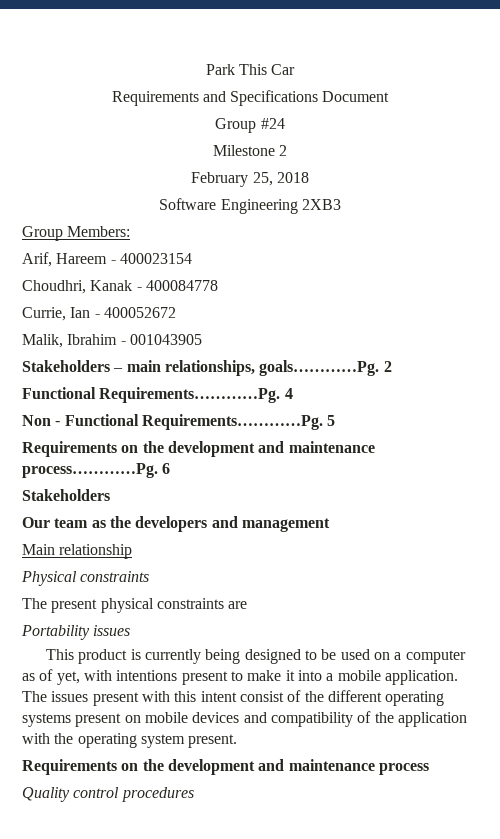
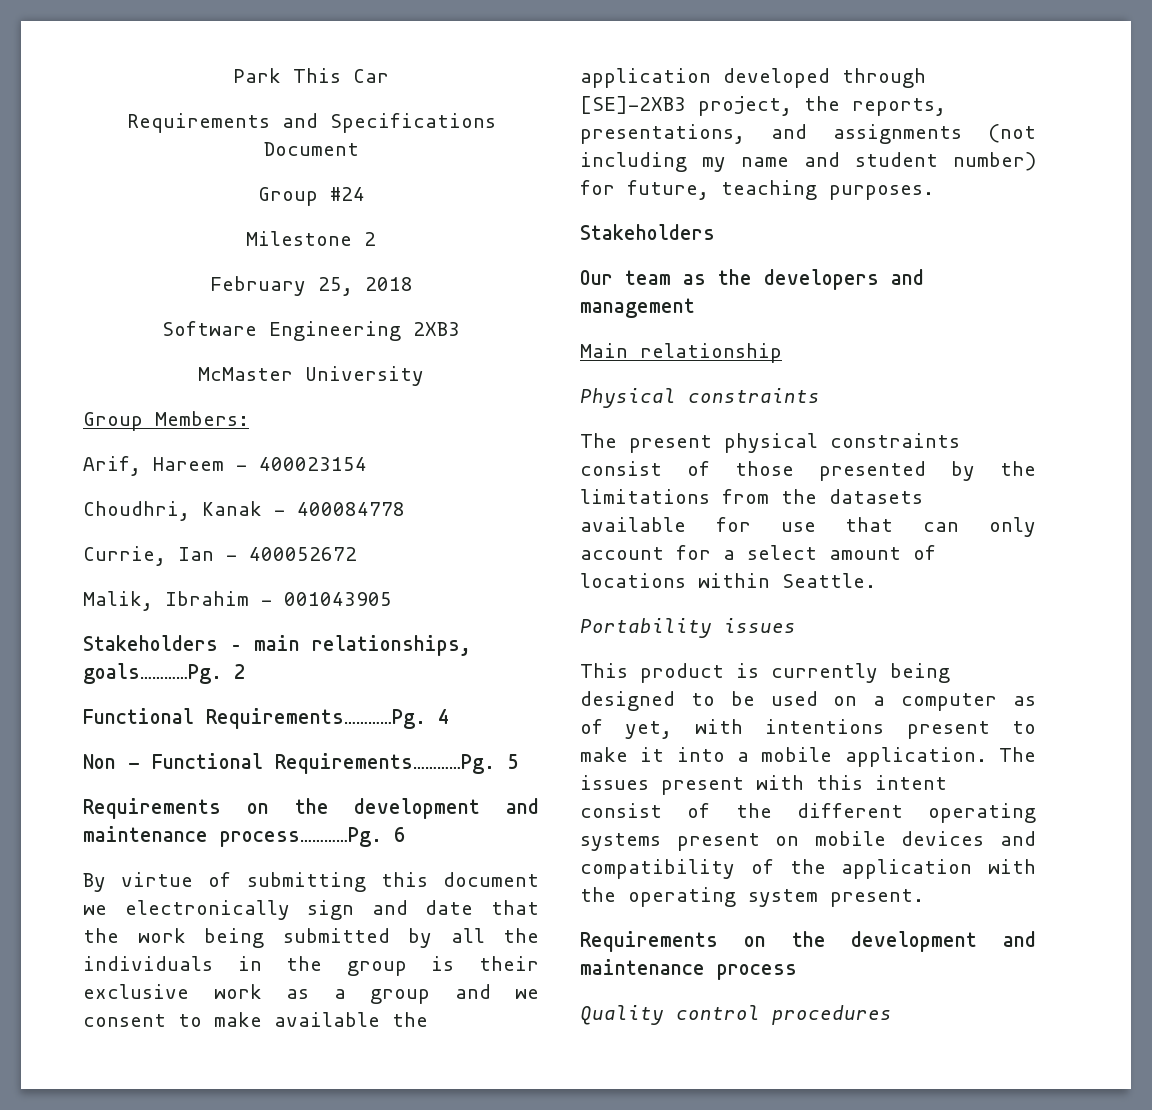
(341, 204) none -> [198,366,424,386] // McMaster University
(171, 468) none -> [83,872,539,892] [83,900,539,920] [83,928,539,948] [83,956,539,976] [83,984,539,1004] [83,1012,428,1027] [580,68,926,88] [580,96,946,116] [580,124,1036,144] [580,152,1036,172] [580,180,934,200] // By virtue of submitting this document we electronically sign and date that the work being submitted by all the individuals in the group is their exclusive work as a group and we consent to make available the application developed through [SE]-2XB3 project, the reports, presentations, and assignments (not including my name and student number) for future, teaching purposes.
[228,601,248,609] are -> [580,461,1036,481] [580,489,923,504] [580,517,1036,537] [580,545,936,560] [580,573,876,588] consist of those presented by the limitations from the datasets available for use that can only account for a select amount of locations within Seattle.

